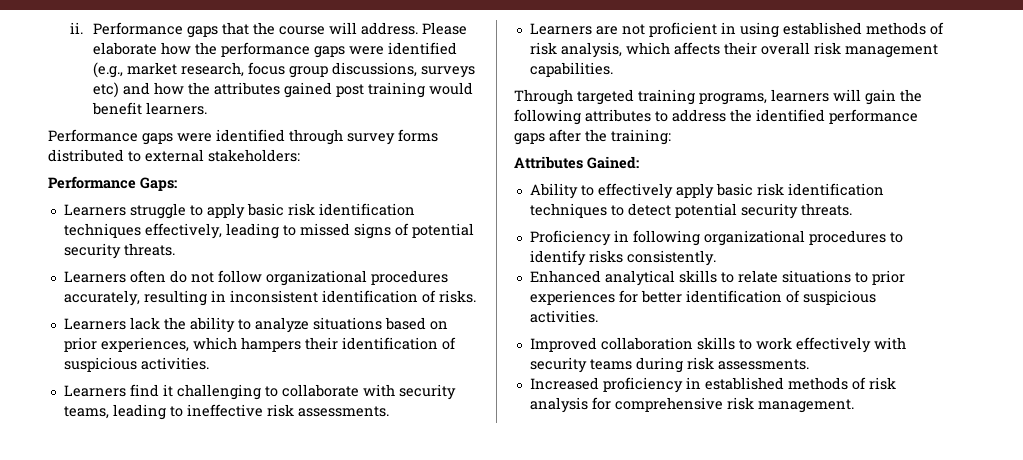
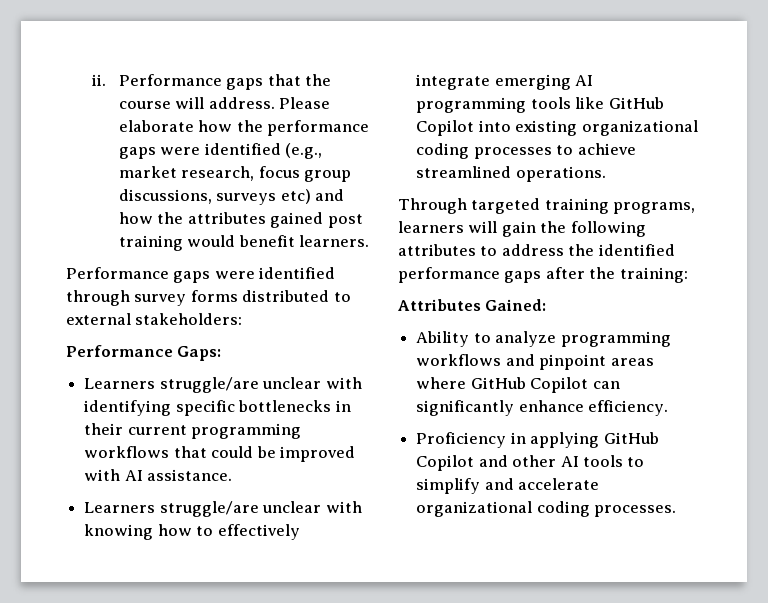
[129,203,415,219] [63,223,474,239] [63,243,175,259] [63,270,448,286] [63,290,476,306] [63,317,448,333] [63,337,456,352] [63,357,209,372] [63,384,456,400] [63,404,389,420] [529,22,944,38] [529,42,938,58] [529,62,613,77] struggle to apply basic risk identification techniques effectively, leading to missed signs of potential security threats. // Learners often do not follow organizational procedures accurately, resulting in inconsistent identification of risks. // Learners lack the ability to analyze situations based on prior experiences, which hampers their identification of suspicious activities. // Learners find it challenging to collaborate with security teams, leading to ineffective risk assessments. // Learners are not proficient in using established methods of risk analysis, which affects their overall risk management capabilities. -> [159,377,362,393] [84,400,351,416] [84,423,302,439] [84,446,355,462] [84,469,233,481] [84,501,362,517] [84,524,300,540] [416,74,594,90] [416,97,664,113] [416,120,698,136] [416,143,636,159] [416,166,606,182] struggle/are unclear with identifying specific bottlenecks in their current programming workflows that could be improved with AI assistance. // Learners struggle/are unclear with knowing how to effectively integrate emerging AI programming tools like GitHub Copilot into existing organizational coding processes to achieve streamlined operations.
[597,183,884,199] [529,203,852,219] [529,230,903,246] [529,250,716,266] [529,270,905,286] [529,290,876,305] [529,310,598,323] [529,337,906,353] [529,357,809,373] [529,377,896,393] [529,397,854,413] effectively apply basic risk identification techniques to detect potential security threats. // Proficiency in following organizational procedures to identify risks consistently. // Enhanced analytical skills to relate situations to prior experiences for better identification of suspicious activities. // Improved collaboration skills to work effectively with security teams during risk assessments. // Increased proficiency in established methods of risk analysis for comprehensive risk management. -> [495,331,671,347] [416,354,654,370] [416,377,620,393] [416,400,669,416] [416,432,659,448] [416,455,645,471] [416,478,600,494] [416,501,677,517] analyze programming workflows and pinpoint areas where GitHub Copilot can significantly enhance efficiency. // Proficiency in applying GitHub Copilot and other AI tools to simplify and accelerate organizational coding processes.

